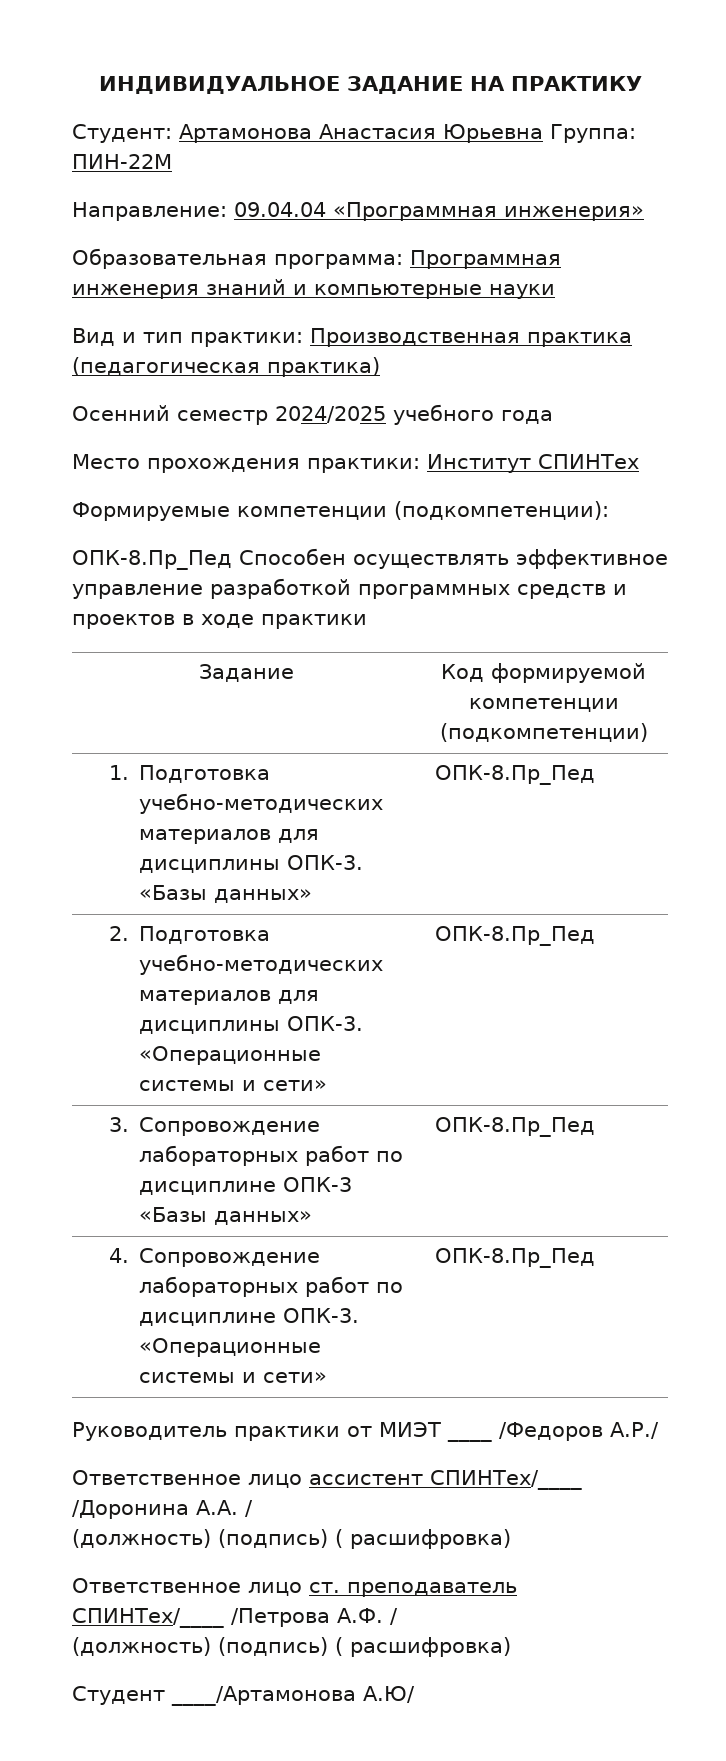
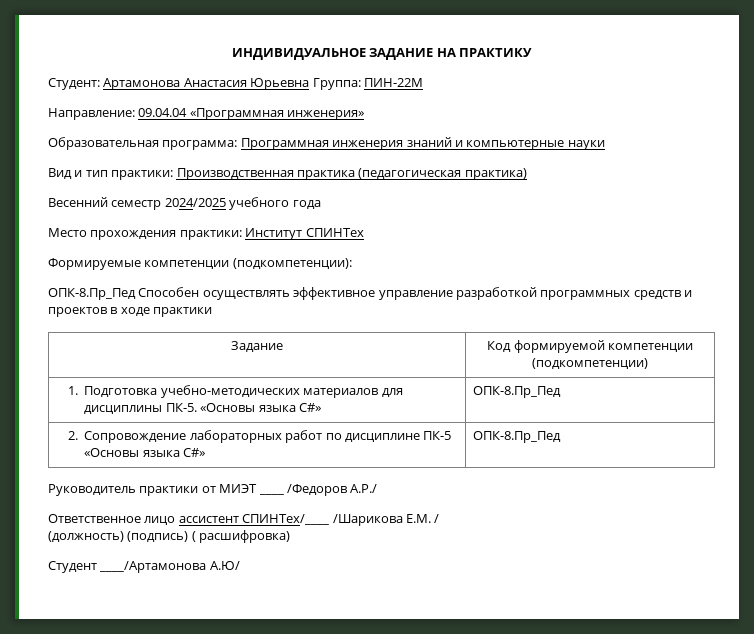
[72,405,170,421] Осенний -> [48,197,108,207] Весенний
[287,855,364,870] [139,885,313,903] [434,765,595,785] [108,926,271,944] [139,954,384,975] [139,990,320,1005] [139,1016,364,1034] [139,1046,322,1065] [139,1080,328,1091] [434,926,595,946] [108,1117,321,1136] [139,1145,404,1166] [139,1177,353,1195] [139,1207,313,1225] [434,1117,595,1137] [108,1248,321,1267] [139,1276,404,1297] [139,1308,360,1326] [139,1338,322,1357] [139,1372,328,1383] ОПК-3. «Базы данных» | ОПК-8.Пр_Пед // 2. Подготовка учебно-методических материалов для дисциплины ОПК-3. «Операционные системы и сети» | ОПК-8.Пр_Пед // 3. Сопровождение лабораторных работ по дисциплине ОПК-3 «Базы данных» | ОПК-8.Пр_Пед // 4. Сопровождение лабораторных работ по дисциплине ОПК-3. «Операционные системы и сети» -> [165,403,321,412] [472,386,561,398] [68,430,452,443] [84,448,206,457] ПК-5. «Основы языка C#» | ОПК-8.Пр_Пед // 2. Сопровождение лабораторных работ по дисциплине ПК-5 «Основы языка C#»
[72,1500,253,1519] [72,1529,511,1549] [72,1578,517,1597] [72,1608,383,1628] /Доронина А.А. / // (должность) (подпись) ( расшифровка) // Ответственное лицо ст. преподаватель СПИНТех/____ /Петрова А.Ф. -> [332,514,431,526] /Шарикова Е.М.

